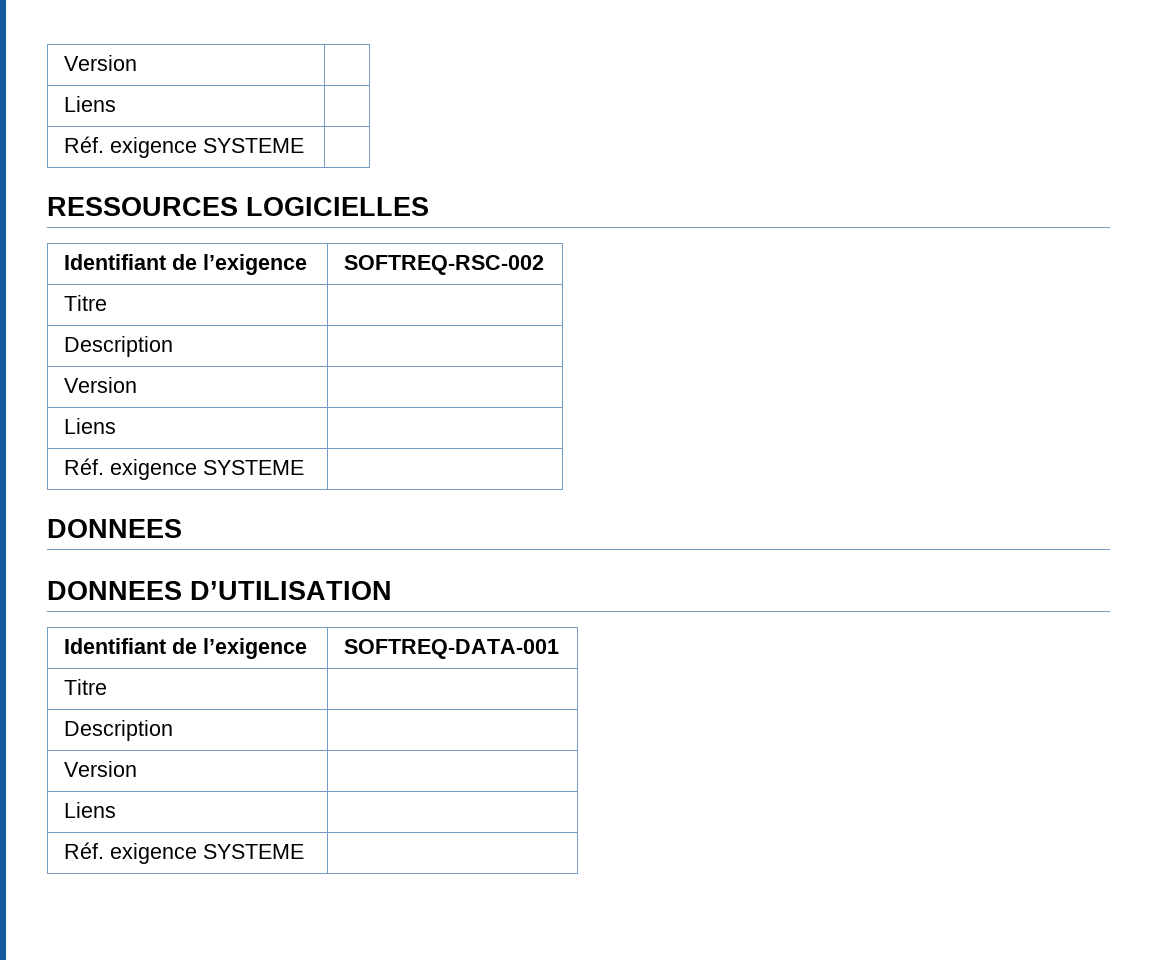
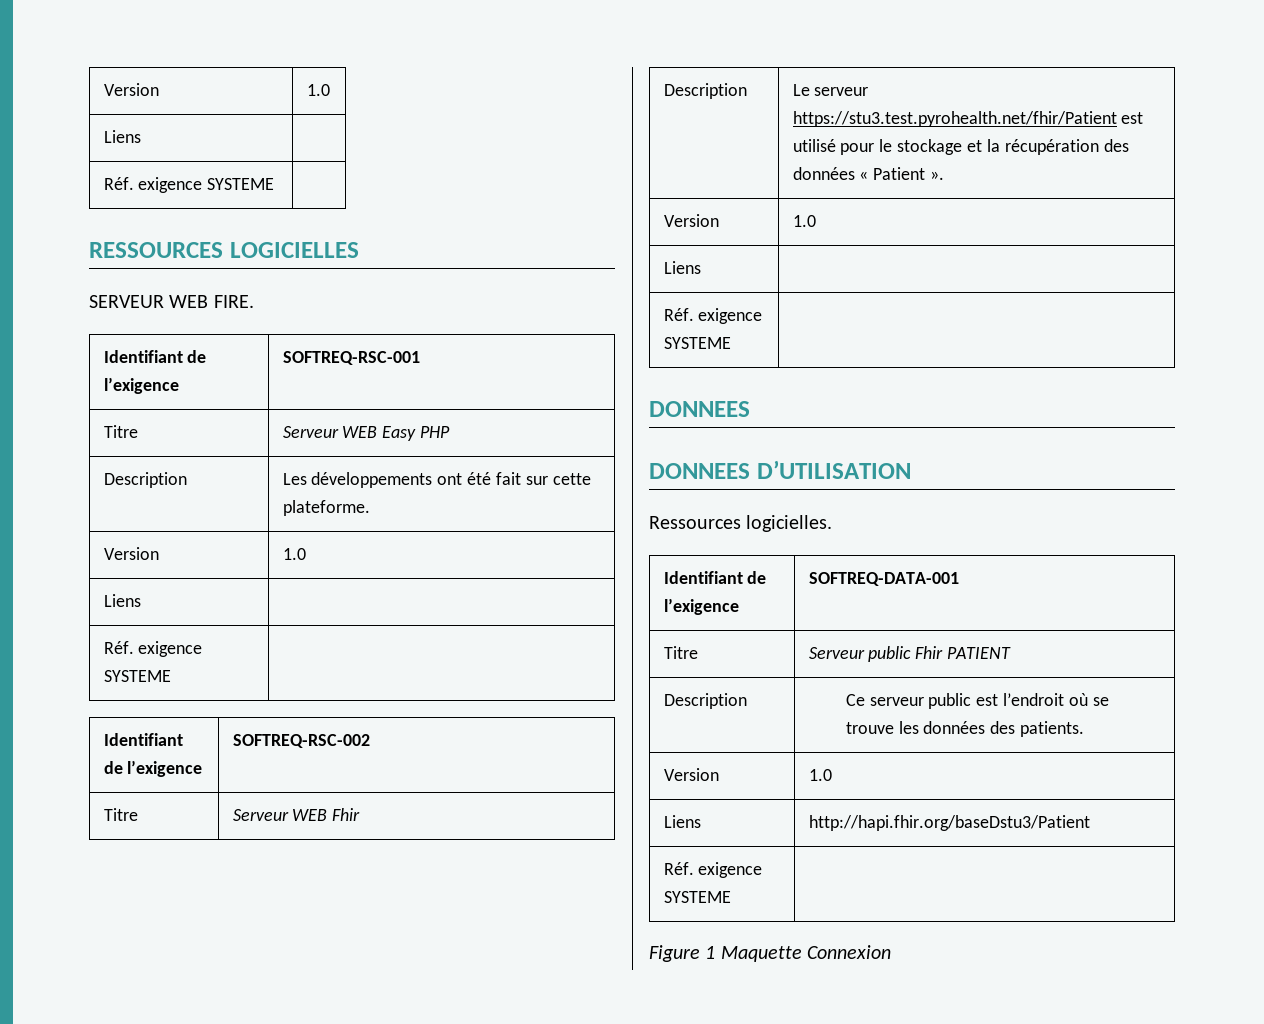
[63,55,137,71] Version | -> [103,83,159,96] [306,84,330,96] Version | 1.0
(429, 206) none -> [89,295,254,308] [103,350,207,363] [103,377,179,394] [282,351,420,365] [103,425,138,438] [282,426,451,441] [103,472,187,488] [282,472,591,488] [282,500,370,516] [103,547,159,560] [282,548,306,560] [103,594,141,607] [103,641,203,657] [103,670,171,682] // SERVEUR WEB FIRE. // Identifiant de l’exigence | SOFTREQ-RSC-001 // Titre | Serveur WEB Easy PHP // Description | Les développements ont été fait sur cette plateforme. // Version | 1.0 // Liens | // Réf. exigence SYSTEME |
[63,336,173,357] [63,377,137,393] // Description | // Version | -> [232,808,361,821] [663,83,747,99] [792,84,869,96] [792,111,1144,127] [792,139,1129,155] [792,167,945,180] [663,214,719,227] [792,215,816,227] Serveur WEB Fhir // Description | Le serveur https://stu3.test.pyrohealth.net/fhir/Patient est utilisé pour le stockage et la récupération des données « Patient ». // Version | 1.0
(392, 590) none -> [649,515,833,532] // Ressources logicielles.
[63,720,173,741] [63,761,137,777] [63,802,116,818] [63,842,304,864] // Description | // Version | // Liens | // Réf. exigence SYSTEME | -> [808,646,1012,662] [663,693,747,709] [845,693,1109,709] [845,721,1085,737] [663,768,719,781] [808,769,832,781] [663,815,701,828] [808,815,1090,831] [663,862,763,878] [663,891,731,903] [649,945,892,962] Serveur public Fhir PATIENT // Description | Ce serveur public est l’endroit où se trouve les données des patients. // Version | 1.0 // Liens | http://hapi.fhir.org/baseDstu3/Patient // Réf. exigence SYSTEME | // Figure 1 Maquette Connexion

